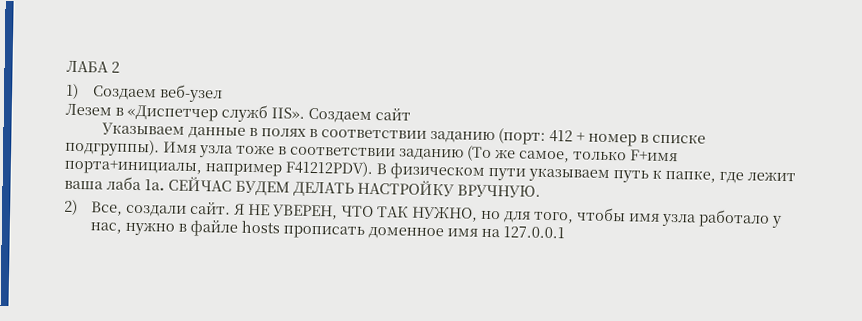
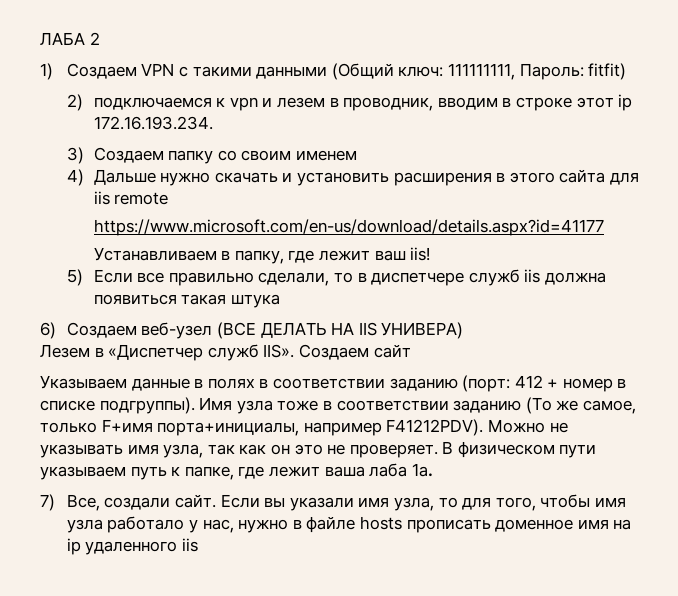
[158,84,223,103] веб-узел -> [141,63,627,80] [66,94,633,111] [93,116,213,130] [66,147,357,164] [66,169,639,186] [93,191,169,205] [93,219,604,236] [93,247,431,264] [66,269,606,286] [93,294,280,308] [40,322,464,339] VPN с такими данными (Общий ключ: 111111111, Пароль: fitfit) // 2) подключаемся к vpn и лезем в проводник, вводим в строке этот ip 172.16.193.234. // 3) Создаем папку со своим именем // 4) Дальше нужно скачать и установить расширения в этого сайта для iis remote // https://www.microsoft.com/en-us/download/details.aspx?id=41177 // Устанавливаем в папку, где лежит ваш iis! // 5) Если все правильно сделали, то в диспетчере служб iis должна появиться такая штука // 6) Создаем веб-узел (ВСЕ ДЕЛАТЬ НА IIS УНИВЕРА)
(373, 169) none -> [487,419,568,433] [40,444,438,458] Можно не указывать имя узла, так как он это не проверяет.
[168,176,541,198] [64,199,501,222] СЕЙЧАС БУДЕМ ДЕЛАТЬ НАСТРОЙКУ ВРУЧНУЮ. // 2) Все, создали сайт. Я НЕ УВЕРЕН, ЧТО ТАК НУЖНО, но -> [40,494,458,511] // 7) Все, создали сайт. Если вы указали имя узла, то
[502,226,565,239] 127.0.0.1 -> [66,538,198,555] ip удаленного iis

